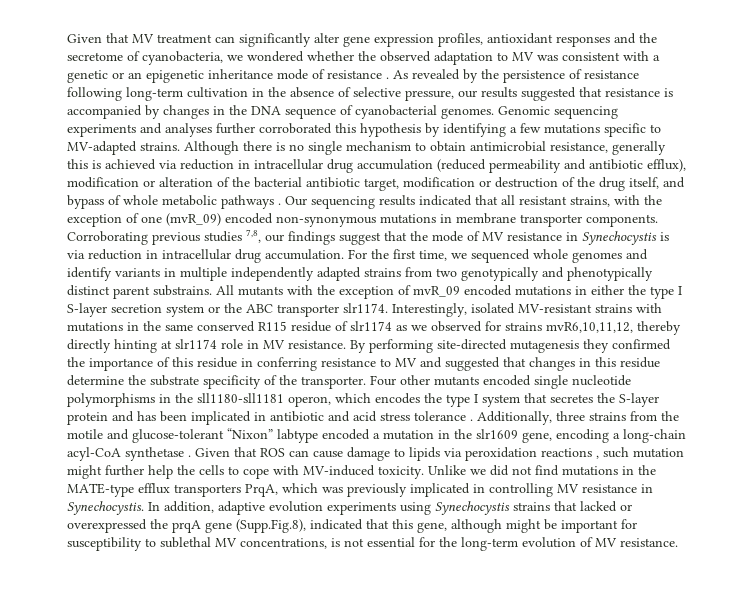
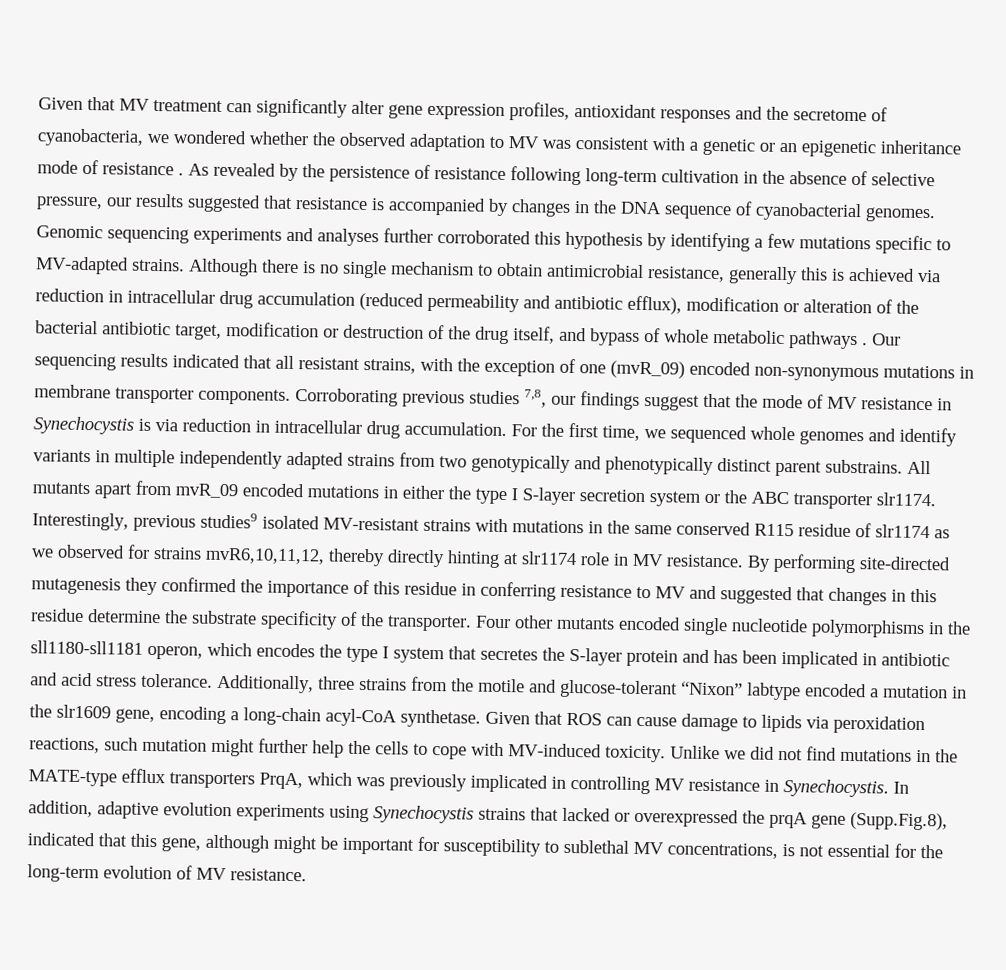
[287,285,411,299] with the exception of -> [94,480,173,499] apart from
(467, 310) none -> [133,512,258,532] previous studies9
[414,411,473,421] tolerance . -> [141,673,213,688] tolerance.
[125,447,191,461] synthetase . -> [400,709,481,728] synthetase.
[541,448,599,459] reactions , -> [29,737,100,754] reactions,

